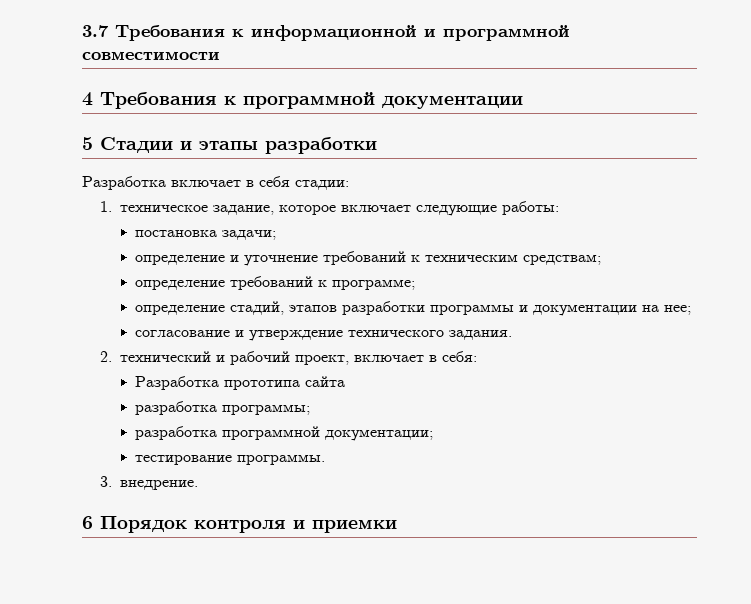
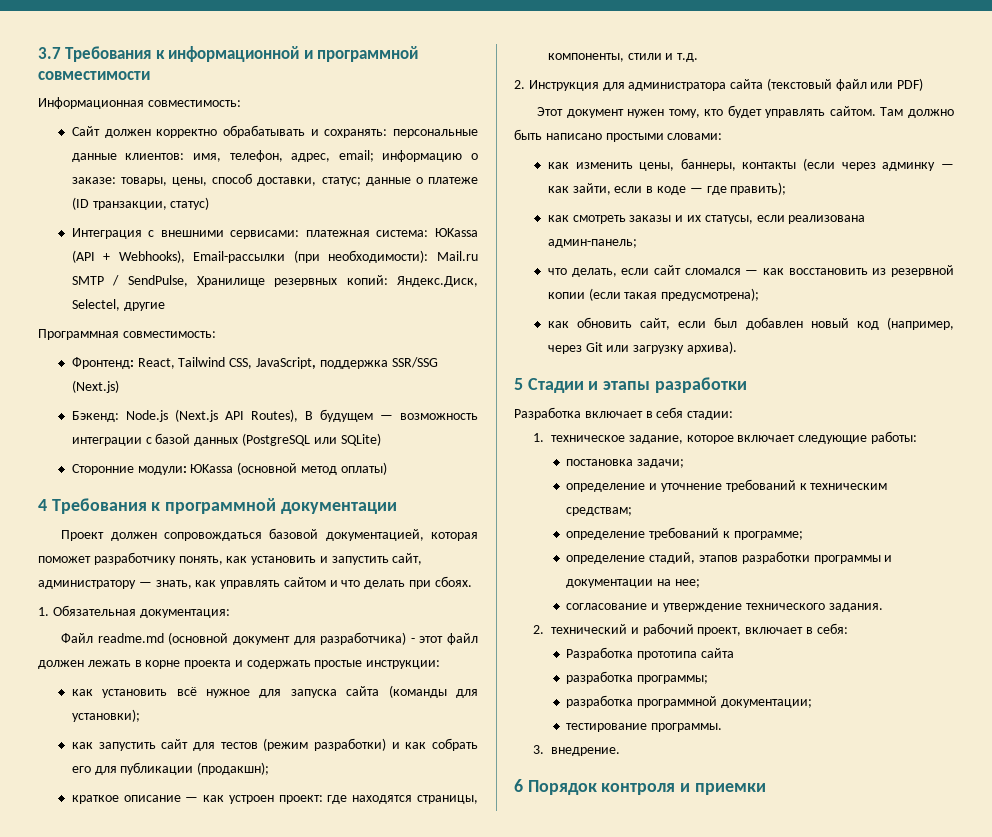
(220, 55) none -> [38,97,241,109] [71,125,479,138] [71,150,478,162] [71,173,478,186] [71,197,210,210] [71,228,479,239] [71,250,478,263] [71,275,478,287] [71,299,165,311] [38,329,216,340] [71,357,438,369] [71,380,119,393] [71,409,478,422] [71,433,381,446] [71,462,387,475] // Информационная совместимость: // Сайт должен корректно обрабатывать и сохранять: персональные данные клиентов: имя, телефон, адрес, email; информацию о заказе: товары, цены, способ доставки, статус; данные о платеже (ID транзакции, статус) // Интеграция с внешними сервисами: платежная система: ЮKassa (API + Webhooks), Email-рассылки (при необходимости): Mail.ru SMTP / SendPulse, Хранилище резервных копий: Яндекс.Диск, Selectel, другие // Программная совместимость: // Фронтенд: React, Tailwind CSS, JavaScript, поддержка SSR/SSG (Next.js) // Бэкенд: Node.js (Next.js API Routes), В будущем — возможность интеграции с базой данных (PostgreSQL или SQLite) // Сторонние модули: ЮKassa (основной метод оплаты)
(523, 102) none -> [61,528,478,541] [38,552,423,565] [38,576,472,589] [38,605,230,618] [61,632,478,645] [38,660,441,669] [71,685,478,698] [71,709,140,722] [71,738,478,751] [71,762,270,775] [71,795,478,804] [547,53,699,62] [514,78,924,91] [537,105,954,118] [514,129,723,142] [547,158,954,171] [547,182,787,195] [547,215,866,224] [547,239,637,248] [547,265,954,277] [547,288,760,301] [547,317,954,330] [547,341,738,354] // Проект должен сопровождаться базовой документацией, которая поможет разработчику понять, как установить и запустить сайт, администратору — знать, как управлять сайтом и что делать при сбоях. // 1. Обязательная документация: // Файл readme.md (основной документ для разработчика) - этот файл должен лежать в корне проекта и содержать простые инструкции: // как установить всё нужное для запуска сайта (команды для установки); // как запустить сайт для тестов (режим разработки) и как собрать его для публикации (продакшн); // краткое описание — как устроен проект: где находятся страницы, компоненты, стили и т.д. // 2. Инструкция для администратора сайта (текстовый файл или PDF) // Этот документ нужен тому, кто будет управлять сайтом. Там должно быть написано простыми словами: // как изменить цены, баннеры, контакты (если через админку — как зайти, если в коде — где править); // как смотреть заказы и их статусы, если реализована админ-панель; // что делать, если сайт сломался — как восстановить из резервной копии (если такая предусмотрена); // как обновить сайт, если был добавлен новый код (например, через Git или загрузку архива).

